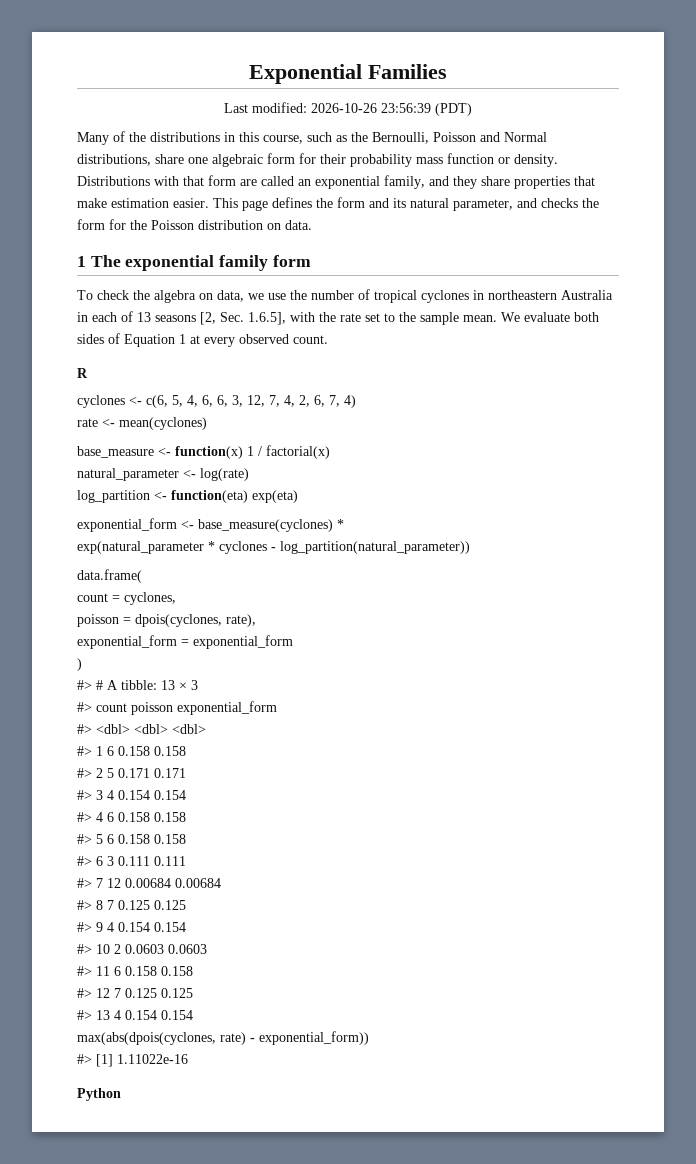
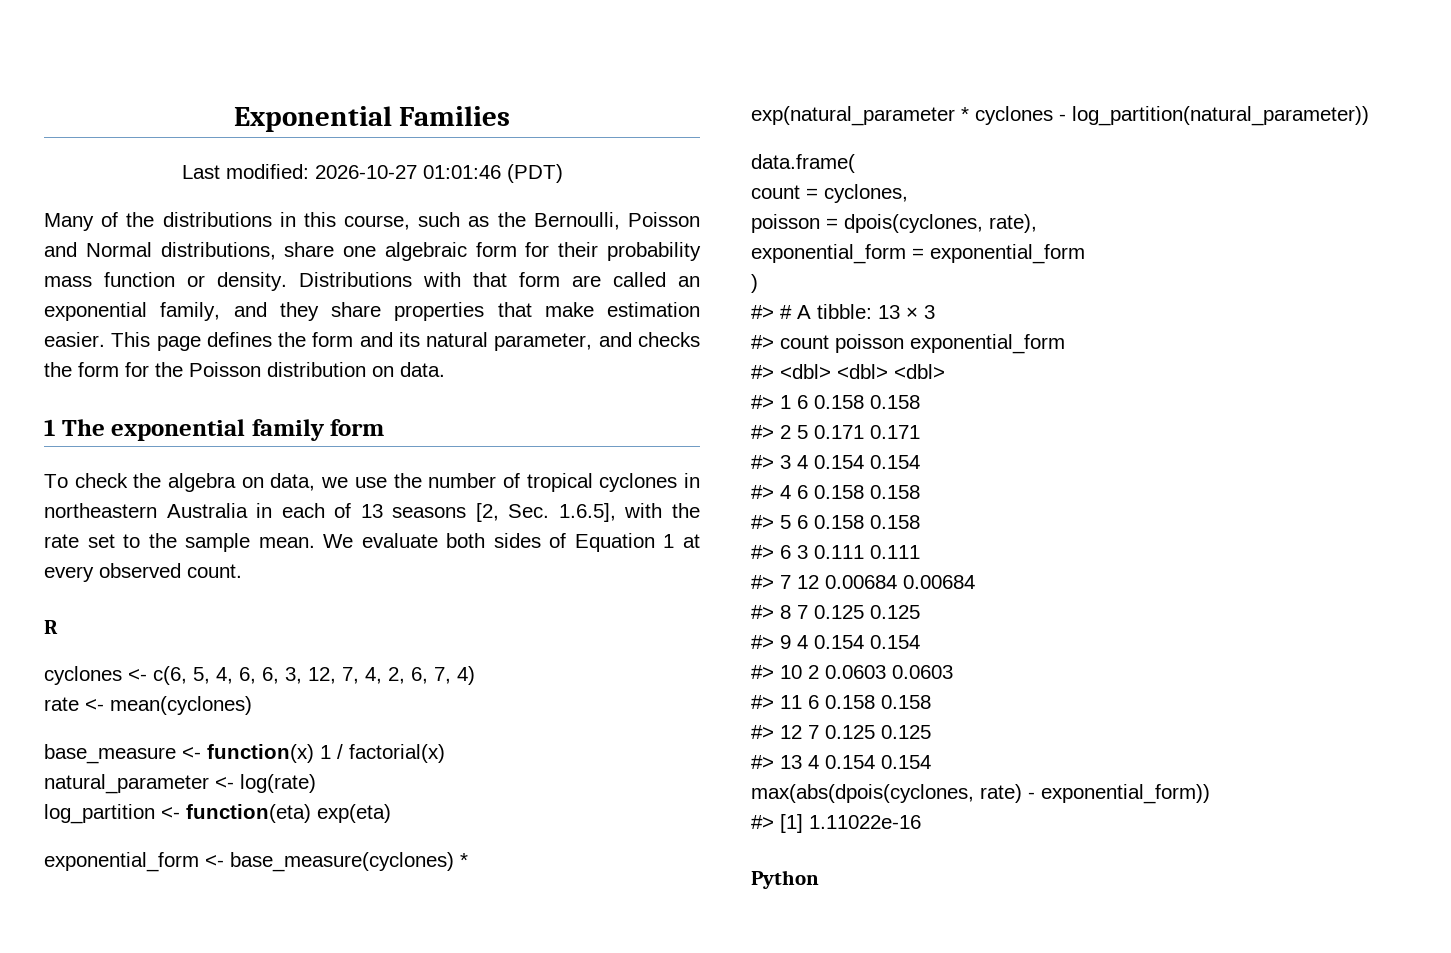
[311,103,431,113] 2026-10-26 23:56:39 -> [314,165,501,179] 2026-10-27 01:01:46

